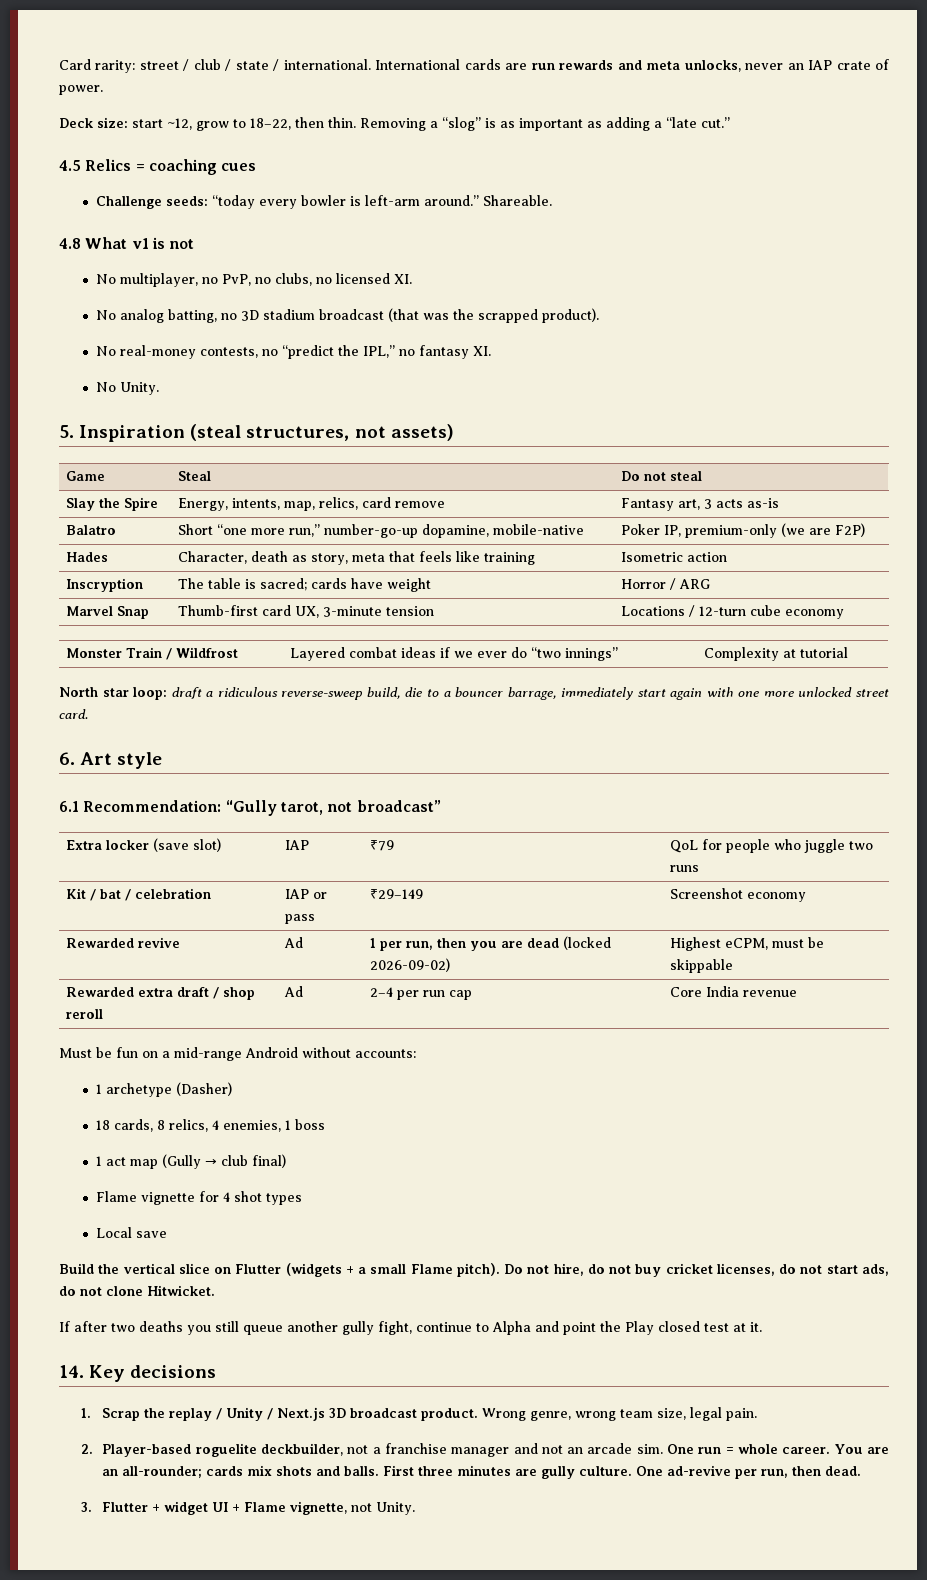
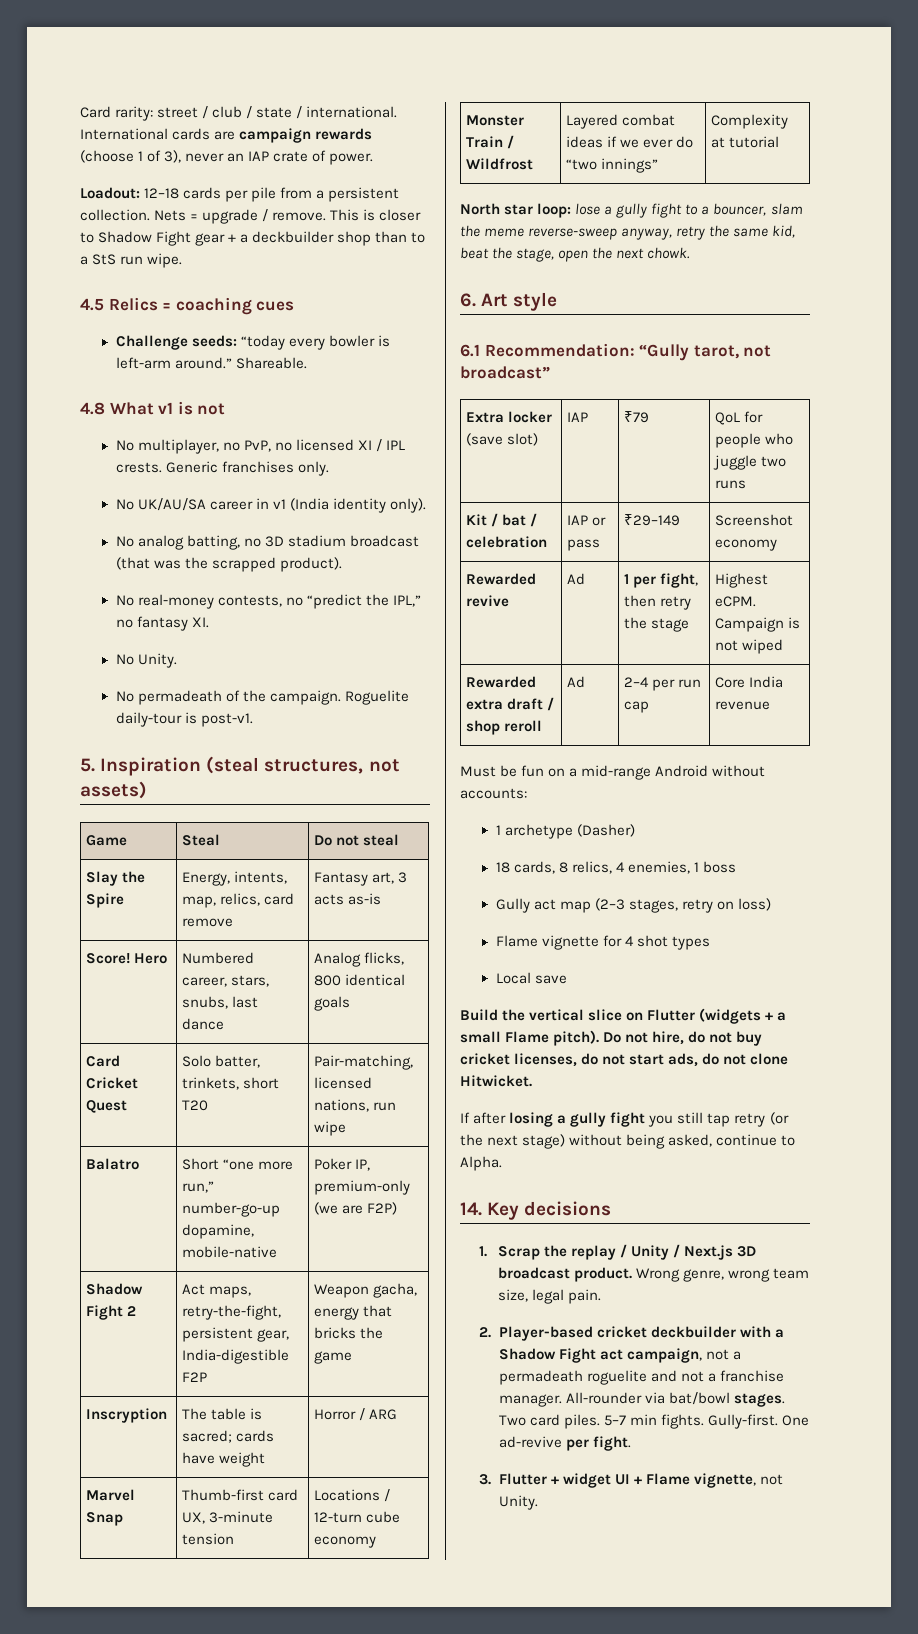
[531,60,741,72] run rewards and meta unlocks, -> [239,128,373,143] [80,150,182,163] campaign rewards (choose 1 of 3),
[59,117,730,131] Deck size: start ~12, grow to 18–22, then thin. Removing a “slog” is as important as adding a “late cut.” -> [80,187,400,202] [80,209,422,224] [80,231,426,246] [80,253,183,268] Loadout: 12–18 cards per pile from a persistent collection. Nets = upgrade / remove. This is closer to Shadow Fight gear + a deckbuilder shop than to a StS run wipe.
[275,273,413,286] clubs, no licensed XI. -> [295,439,405,452] [115,461,329,476] [115,498,426,513] licensed XI / IPL crests. Generic franchises only. // No UK/AU/SA career in v1 (India identity only).
(160, 388) none -> [115,690,409,705] [115,712,253,727] // No permadeath of the campaign. Roguelite daily-tour is post-v1.
(779, 503) none -> [86,953,168,964] [182,952,255,964] [182,975,270,987] [182,996,259,1009] [182,1018,225,1030] [314,952,405,967] [314,974,406,986] [314,996,351,1011] [86,1055,121,1067] [86,1077,139,1089] [86,1100,128,1113] [182,1055,261,1068] [182,1077,280,1090] [182,1100,209,1111] [314,1055,414,1070] [314,1077,373,1089] [314,1099,397,1112] [314,1121,347,1136] // Score! Hero | Numbered career, stars, snubs, last dance | Analog flicks, 800 identical goals // Card Cricket Quest | Solo batter, trinkets, short T20 | Pair-matching, licensed nations, run wipe
[65,552,108,562] [177,551,535,565] [620,552,727,562] Hades | Character, death as story, meta that feels like training | Isometric action -> [86,1283,144,1295] [86,1305,137,1320] [182,1284,252,1298] [182,1305,282,1320] [182,1327,290,1342] [182,1349,290,1364] [182,1372,208,1382] [314,1283,418,1298] [314,1305,393,1320] [314,1327,384,1339] [314,1351,353,1364] Shadow Fight 2 | Act maps, retry-the-fight, persistent gear, India-digestible F2P | Weapon gacha, energy that bricks the game
[171,687,889,700] [59,709,88,719] draft a ridiculous reverse-sweep build, die to a bouncer barrage, immediately start again with one more unlocked street card. -> [575,203,803,218] [460,225,796,240] [460,247,691,262] lose a gully fight to a bouncer, slam the meme reverse-sweep anyway, retry the same kid, beat the stage, open the next chowk.
[405,936,611,951] [369,958,450,972] [669,937,824,951] [669,959,733,973] run, then you are dead (locked 2026-09-02) | Highest eCPM, must be skippable -> [660,573,699,588] [624,595,692,610] [624,617,690,632] [715,573,769,588] [715,596,757,607] [715,617,801,632] [715,639,784,654] fight, then retry the stage | Highest eCPM. Campaign is not wiped
[96,1156,103,1166] 1 -> [495,898,530,913] Gully
[162,1154,287,1169] (Gully → club final) -> [594,898,771,913] (2–3 stages, retry on loss)
[111,1321,762,1335] two deaths you still queue another gully fight, continue to Alpha and point the Play closed test at it. -> [509,1112,789,1127] [460,1134,796,1149] [460,1156,502,1171] losing a gully fight you still tap retry (or the next stage) without being asked, continue to Alpha.
[195,1443,889,1457] [102,1465,862,1479] roguelite deckbuilder, not a franchise manager and not an arcade sim. One run = whole career. You are an all-rounder; cards mix shots and balls. First three minutes are gully culture. One ad-revive per run, then dead. -> [596,1326,784,1338] [498,1348,741,1363] [498,1370,784,1385] [498,1392,785,1407] [498,1414,809,1429] [498,1436,631,1451] cricket deckbuilder with a Shadow Fight act campaign, not a permadeath roguelite and not a franchise manager. All-rounder via bat/bowl stages. Two card piles. 5–7 min fights. Gully-first. One ad-revive per fight.

